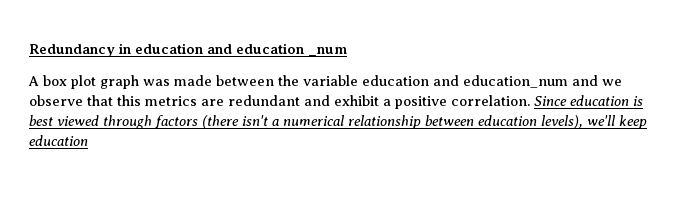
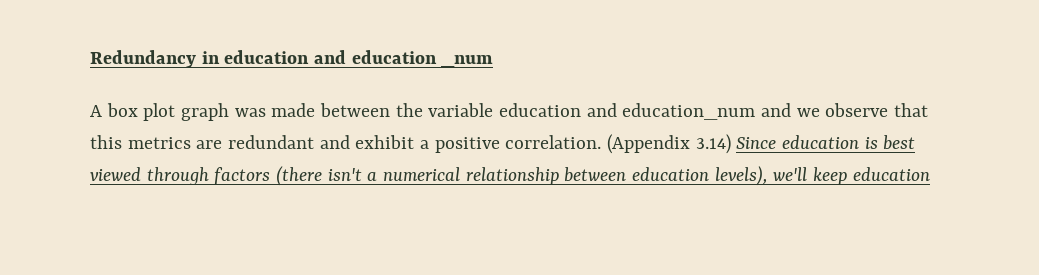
(530, 100) none -> [607,134,731,154] (Appendix 3.14)

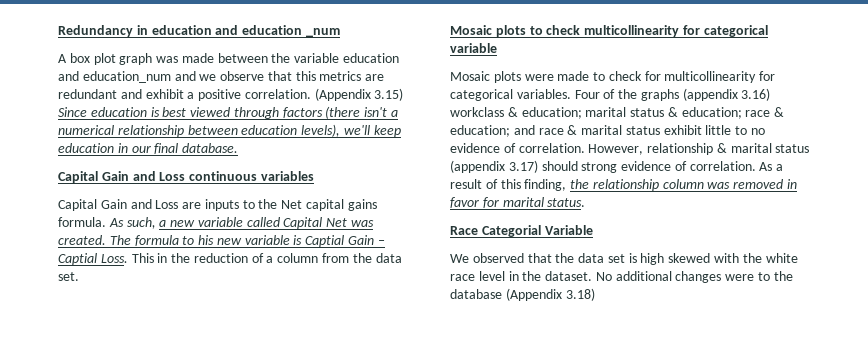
[695,134,731,154] 3.14) -> [374,88,404,101] 3.15)
(930, 174) none -> [117,143,239,154] [58,171,314,183] [58,199,377,211] [58,217,375,229] [58,235,385,247] [58,253,402,265] [58,272,79,281] [450,25,768,37] [450,43,497,53] [450,71,776,83] [450,88,771,101] [450,107,785,119] [450,125,766,137] [450,143,810,155] [450,160,784,173] [450,179,798,191] [450,197,586,208] [450,225,593,237] [450,253,798,265] [450,271,793,283] [450,288,595,301] in our final database. // Capital Gain and Loss continuous variables // Capital Gain and Loss are inputs to the Net capital gains formula. As such, a new variable called Capital Net was created. The formula to his new variable is Captial Gain – Captial Loss. This in the reduction of a column from the data set. // Mosaic plots to check multicollinearity for categorical variable // Mosaic plots were made to check for multicollinearity for categorical variables. Four of the graphs (appendix 3.16) workclass & education; marital status & education; race & education; and race & marital status exhibit little to no evidence of correlation. However, relationship & marital status (appendix 3.17) should strong evidence of correlation. As a result of this finding, the relationship column was removed in favor for marital status. // Race Categorial Variable // We observed that the data set is high skewed with the white race level in the dataset. No additional changes were to the database (Appendix 3.18)

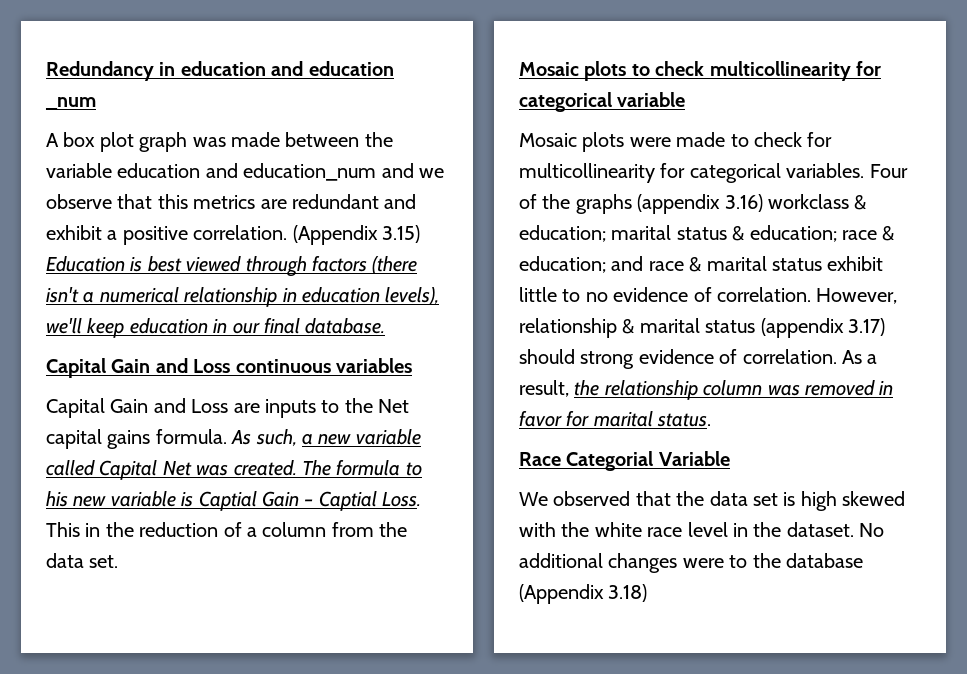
[58,107,147,117] Since education -> [46,256,125,272] Education
[187,125,238,135] between -> [282,288,297,302] in
[450,179,567,191] result of this finding, -> [519,380,569,397] result,

